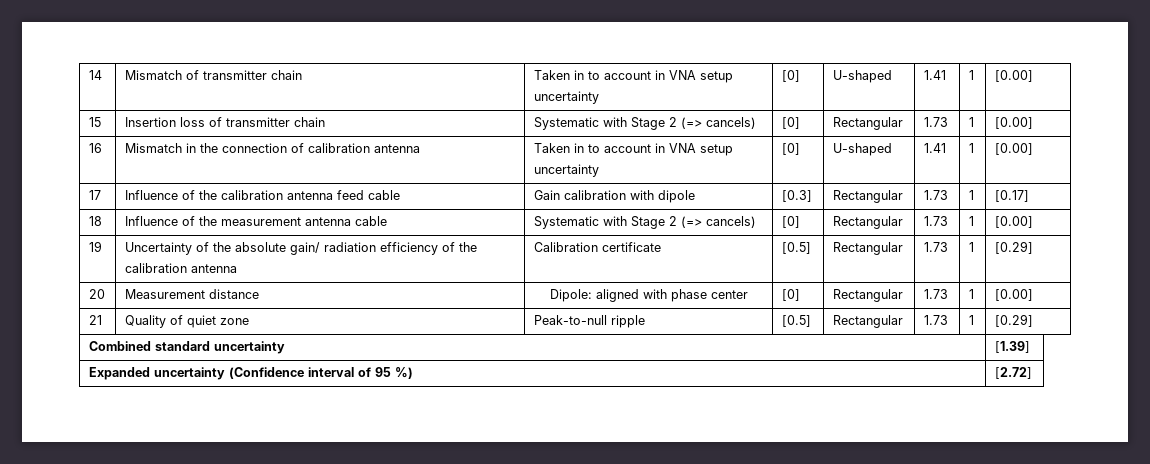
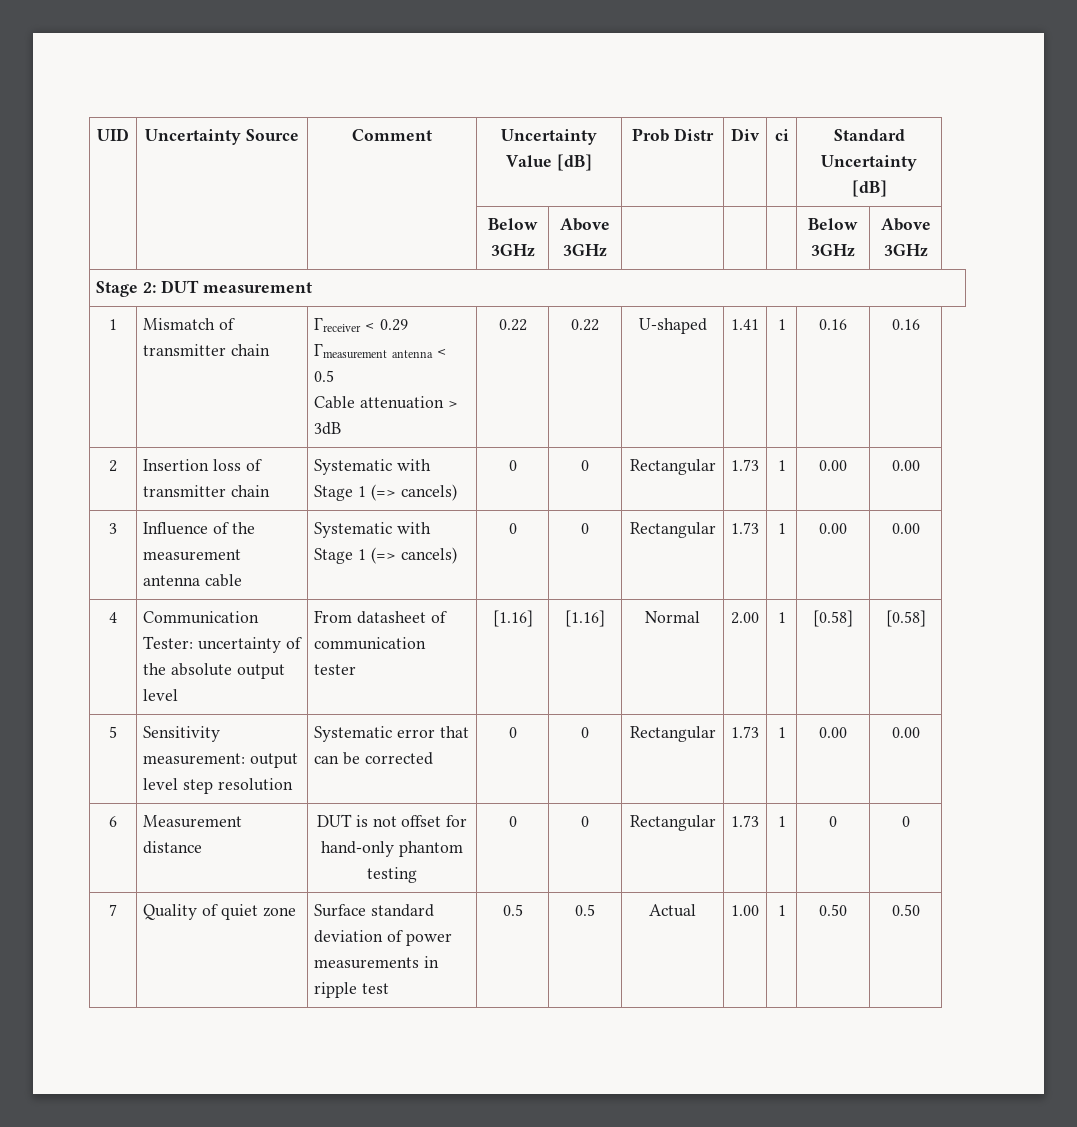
[88,70,102,80] [124,70,302,80] [533,70,733,83] [533,91,599,104] [781,70,800,82] [832,70,892,83] [923,70,946,80] [968,70,974,80] [994,70,1033,82] [88,117,101,127] 14 | Mismatch of transmitter chain | Taken in to account in VNA setup uncertainty | [0] | U-shaped | 1.41 | 1 | [0.00] // 15 -> [97,128,129,141] [145,129,299,145] [352,129,432,141] [500,129,597,145] [506,154,592,171] [632,128,714,142] [731,128,760,141] [774,129,789,141] [833,129,905,141] [821,155,917,171] [851,180,887,197] [487,218,538,230] [490,244,535,257] [560,218,610,231] [563,244,607,257] [808,218,858,230] [811,244,855,257] [880,218,931,231] [883,244,928,257] [96,280,312,297] [109,319,117,330] [143,318,236,330] [143,344,271,356] [314,317,408,332] [314,343,447,359] [314,370,335,382] [314,396,458,409] [314,422,342,435] [498,319,527,331] [571,319,599,331] [638,318,707,334] [731,319,759,330] [777,319,786,330] [819,319,847,330] [891,319,920,330] [109,460,117,472] UID | Uncertainty Source | Comment | Uncertainty Value [dB] | Prob Distr | Div | ci | Standard Uncertainty [dB] // | | | Below 3GHz | Above 3GHz | | | | Below 3GHz | Above 3GHz // Stage 2: DUT measurement // 1 | Mismatch of transmitter chain | Гreceiver < 0.29 Гmeasurement antenna < 0.5 // Cable attenuation > 3dB | 0.22 | 0.22 | U-shaped | 1.41 | 1 | 0.16 | 0.16 // 2
[668,117,756,129] [781,117,800,129] [832,117,903,130] [923,117,948,127] [968,117,974,127] [994,117,1033,129] [88,143,102,153] [124,143,420,153] [533,143,733,156] [533,164,599,177] [781,143,800,155] [832,143,892,156] [923,143,946,153] [968,143,974,153] [994,143,1033,155] [88,190,101,200] [124,190,400,200] [533,190,695,203] [781,190,812,202] [832,190,903,203] [923,190,948,200] [968,190,974,200] [994,190,1029,202] [88,216,102,226] 2 (=> cancels) | [0] | Rectangular | 1.73 | 1 | [0.00] // 16 | Mismatch in the connection of calibration antenna | Taken in to account in VNA setup uncertainty | [0] | U-shaped | 1.41 | 1 | [0.00] // 17 | Influence of the calibration antenna feed cable | Gain calibration with dipole | [0.3] | Rectangular | 1.73 | 1 | [0.17] // 18 -> [358,484,457,501] [508,460,517,471] [581,460,589,471] [629,459,716,475] [731,459,759,471] [777,460,786,471] [819,460,847,471] [891,460,920,471] [109,523,117,534] 1 (=> cancels) | 0 | 0 | Rectangular | 1.73 | 1 | 0.00 | 0.00 // 3
[668,216,756,228] [781,216,800,228] [832,216,903,229] [923,216,948,226] [968,216,974,226] [994,216,1033,228] [88,241,102,252] [124,242,477,255] [124,263,237,273] [533,242,661,252] [781,242,811,254] [832,242,903,255] [923,242,948,252] [968,242,974,252] [994,241,1033,254] [88,289,105,299] 2 (=> cancels) | [0] | Rectangular | 1.73 | 1 | [0.00] // 19 | Uncertainty of the absolute gain/ radiation efficiency of the calibration antenna | Calibration certificate | [0.5] | Rectangular | 1.73 | 1 | [0.29] // 20 -> [358,547,457,564] [508,523,517,534] [581,523,589,534] [629,522,716,538] [731,522,759,534] [777,523,786,534] [819,523,847,534] [891,523,920,534] [109,612,117,623] [143,611,260,624] [143,636,302,653] [143,663,285,679] [143,689,179,701] [314,610,447,624] [314,637,427,650] [314,664,357,675] [492,610,533,627] [565,610,605,627] [645,611,700,623] [731,612,759,624] [777,612,786,623] [813,610,853,627] [885,610,926,627] [109,726,117,738] [143,726,221,742] [143,753,299,768] [143,778,293,794] [314,726,469,742] [314,752,433,765] [508,727,517,738] [581,727,589,738] [629,726,716,742] [731,726,759,738] [777,727,786,738] [819,727,847,738] [891,727,920,738] [109,816,117,827] 1 (=> cancels) | 0 | 0 | Rectangular | 1.73 | 1 | 0.00 | 0.00 // 4 | Communication Tester: uncertainty of the absolute output level | From datasheet of communication tester | [1.16] | [1.16] | Normal | 2.00 | 1 | [0.58] | [0.58] // 5 | Sensitivity measurement: output level step resolution | Systematic error that can be corrected | 0 | 0 | Rectangular | 1.73 | 1 | 0.00 | 0.00 // 6
[549,289,748,302] [781,289,800,301] [832,289,903,302] [923,289,948,299] [968,289,974,299] [994,289,1033,301] [88,315,102,325] Dipole: aligned with phase center | [0] | Rectangular | 1.73 | 1 | [0.00] // 21 -> [317,814,467,827] [321,841,463,857] [366,867,417,883] [508,816,517,827] [581,816,589,827] [629,815,716,831] [731,815,759,827] [777,816,786,827] [829,816,837,827] [901,816,910,827] [109,904,117,916] DUT is not offset for hand-only phantom testing | 0 | 0 | Rectangular | 1.73 | 1 | 0 | 0 // 7
[533,315,645,328] [781,315,811,327] [832,315,903,328] [923,315,948,325] [968,315,974,325] [994,314,1033,327] [88,341,285,354] [994,341,1030,353] [88,367,413,380] [994,367,1032,379] Peak-to-null ripple | [0.5] | Rectangular | 1.73 | 1 | [0.29] // Combined standard uncertainty | [1.39] // Expanded uncertainty (Confidence interval of 95 %) | [2.72] -> [314,904,435,917] [314,930,452,946] [314,956,440,969] [314,982,390,998] [502,904,523,916] [575,904,595,916] [649,904,696,917] [731,905,759,916] [777,905,786,916] [819,904,847,916] [891,904,920,916] Surface standard deviation of power measurements in ripple test | 0.5 | 0.5 | Actual | 1.00 | 1 | 0.50 | 0.50

